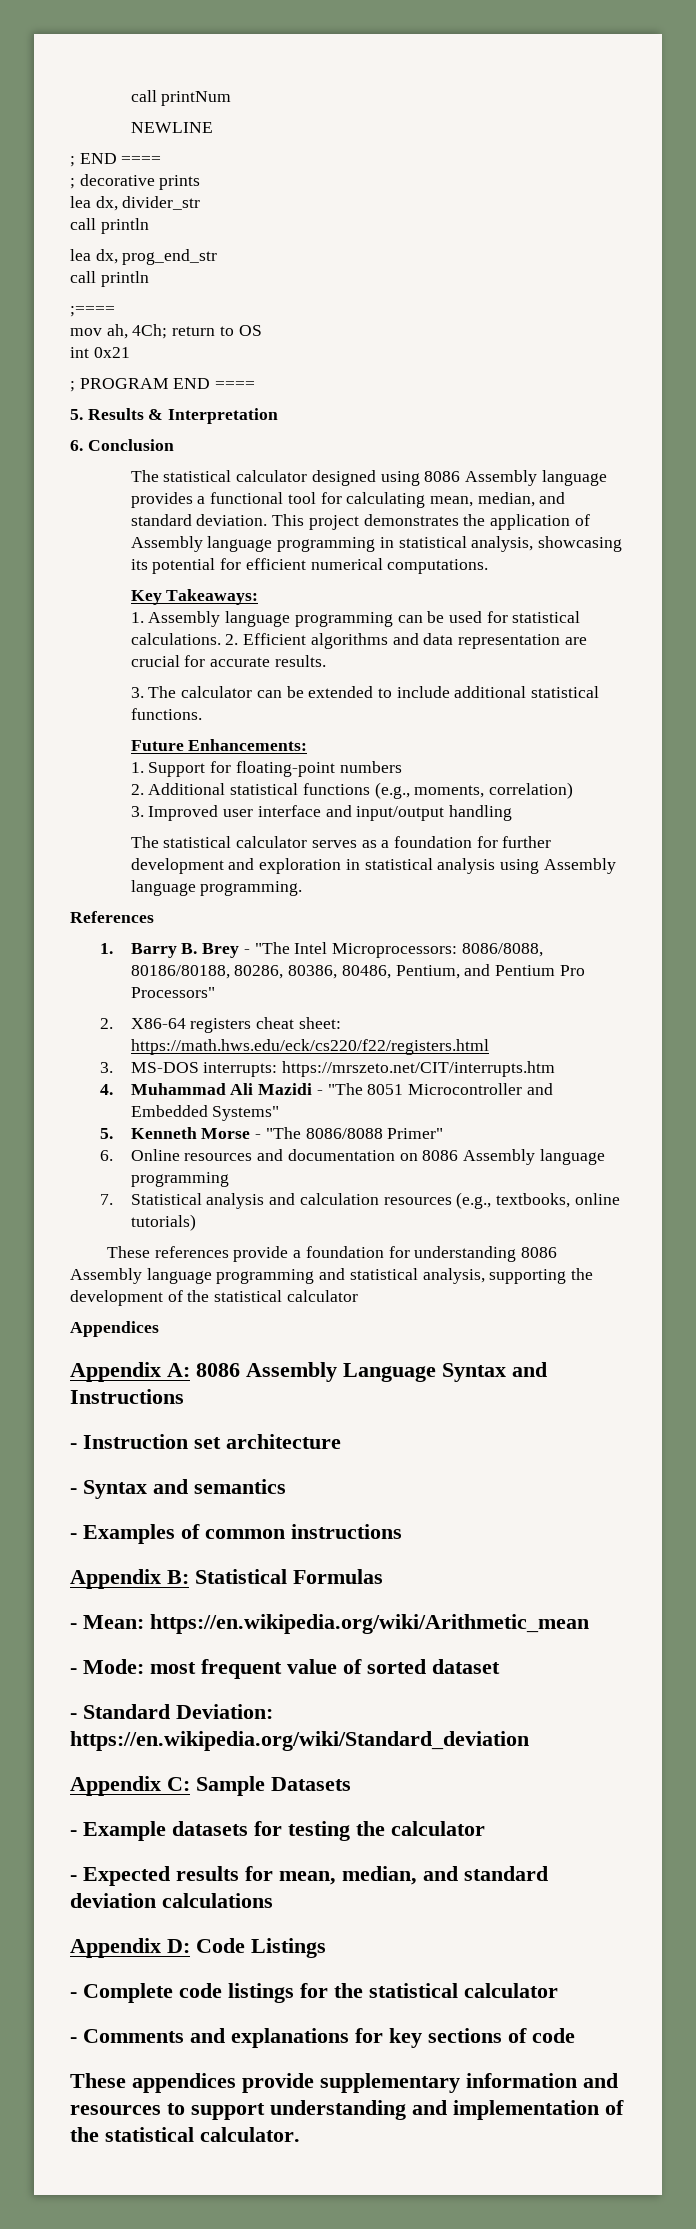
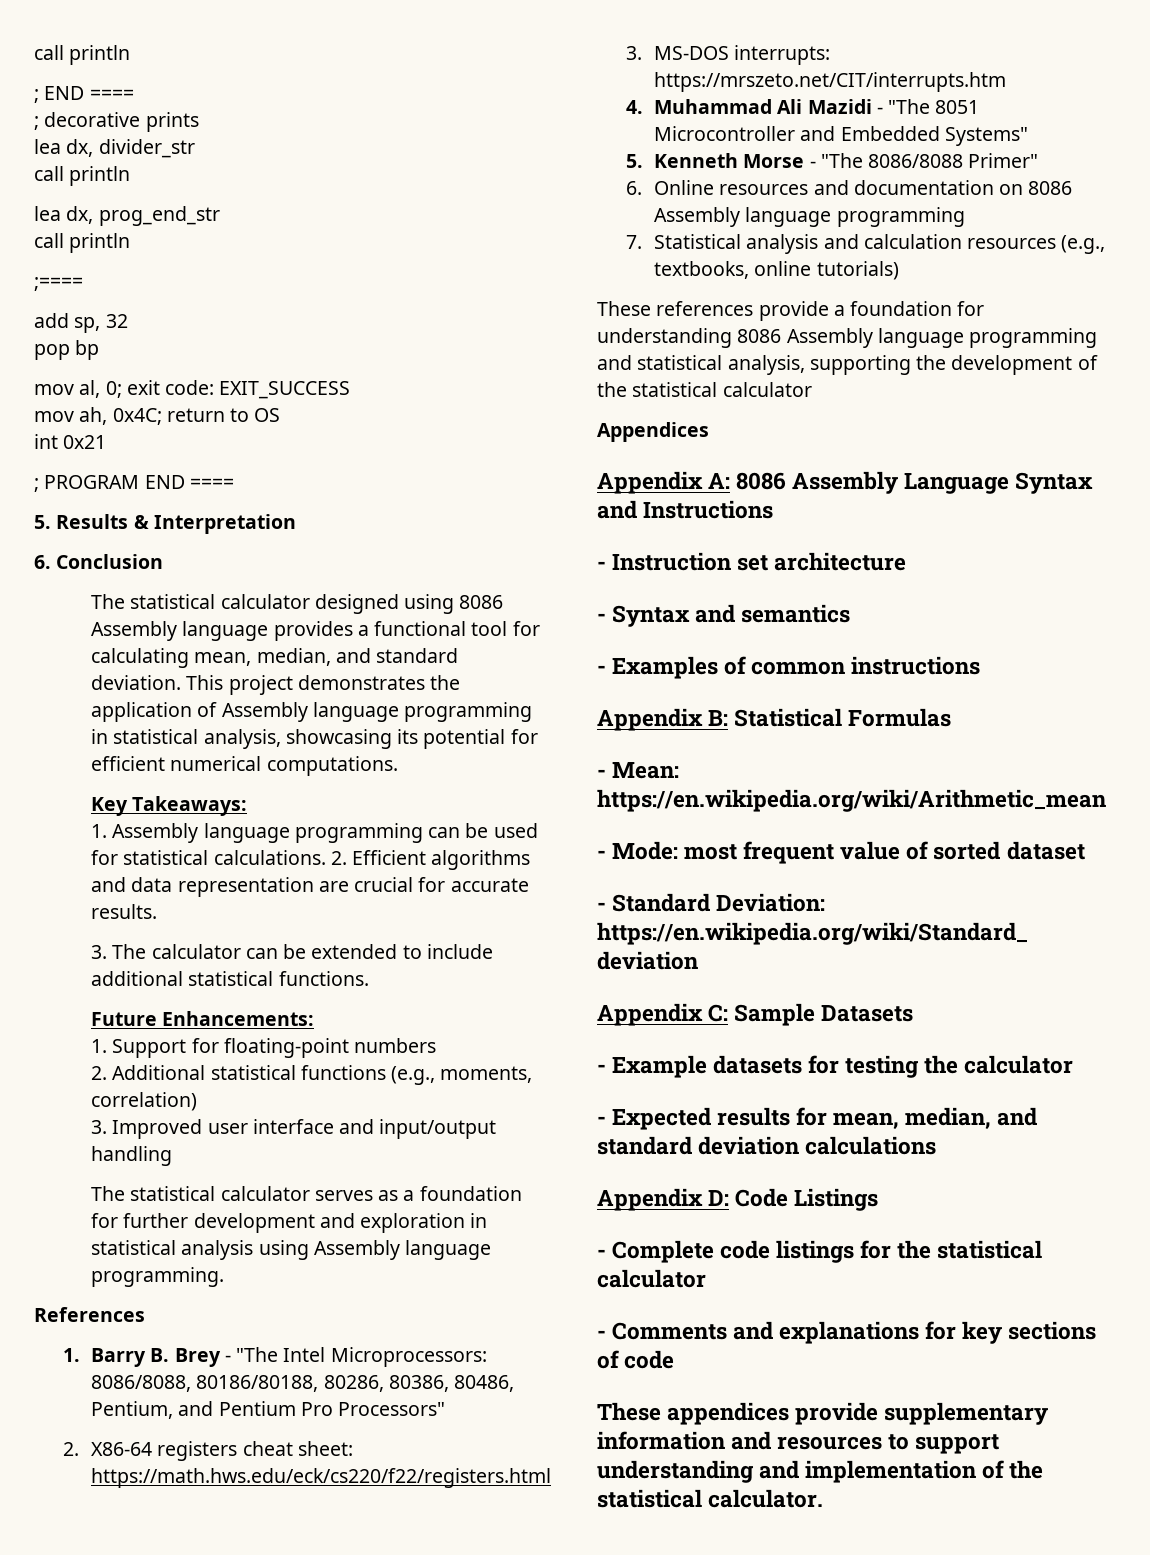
[130,90,232,106] [130,122,213,133] call printNum // NEWLINE -> [34,45,131,65] call println
(115, 311) none -> [34,313,128,333] [34,340,100,360] [34,380,351,399] // add sp, 32 // pop bp // mov al, 0; exit code: EXIT_SUCCESS
[132,324,168,339] 4Ch; -> [112,408,162,425] 0x4C;

